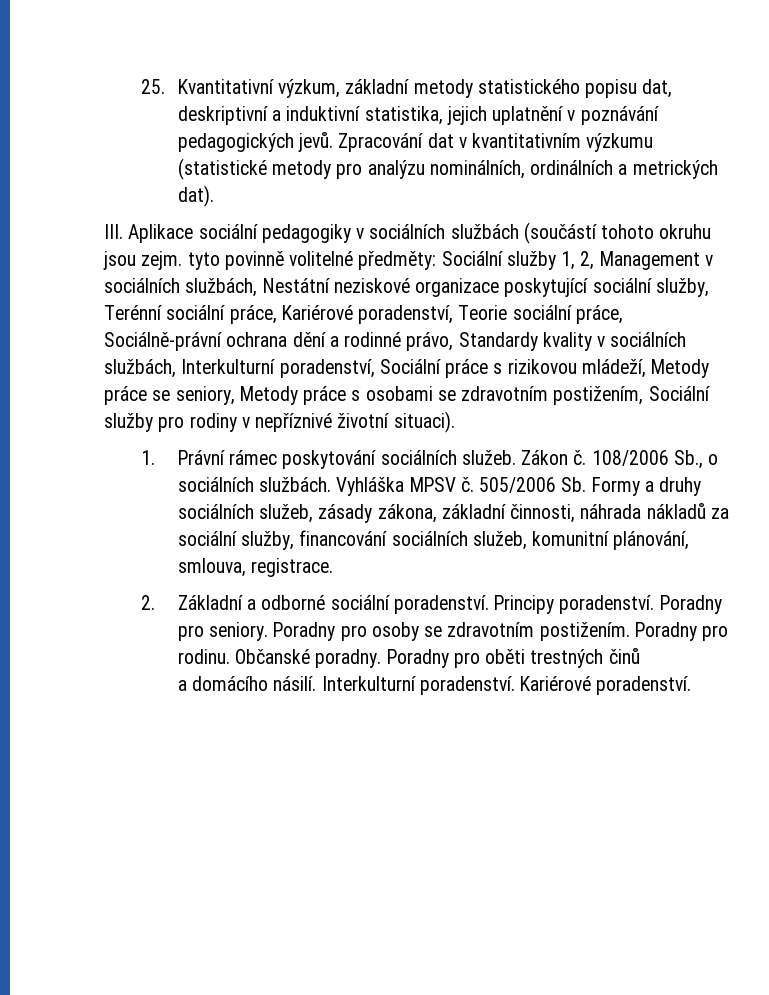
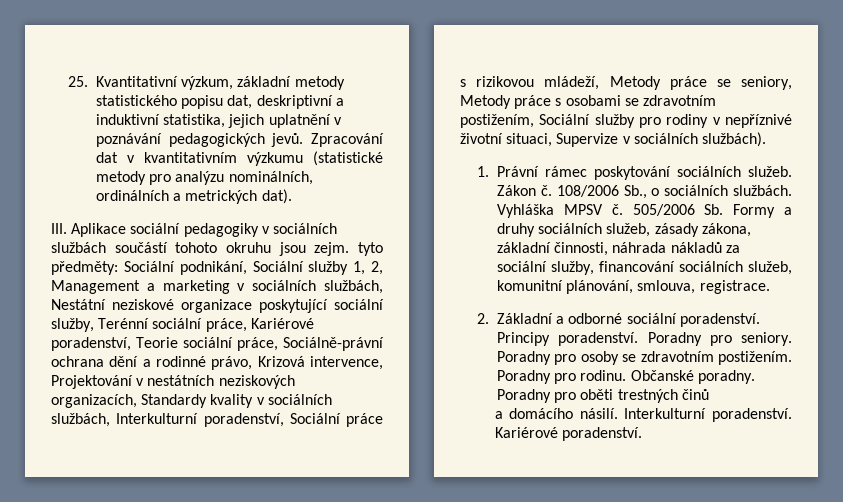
[523,222,597,244] (součástí -> [114,242,168,253] součástí
[224,251,437,270] povinně volitelné předměty: -> [51,261,247,275] předměty: Sociální podnikání,
(700, 260) none -> [146,280,230,294] a marketing
(454, 341) none -> [257,356,383,370] [51,375,295,389] [51,394,137,408] Krizová intervence, Projektování v nestátních neziskových organizacích,
[393,411,455,433] situaci). -> [506,132,766,147] situaci, Supervize v sociálních službách).

